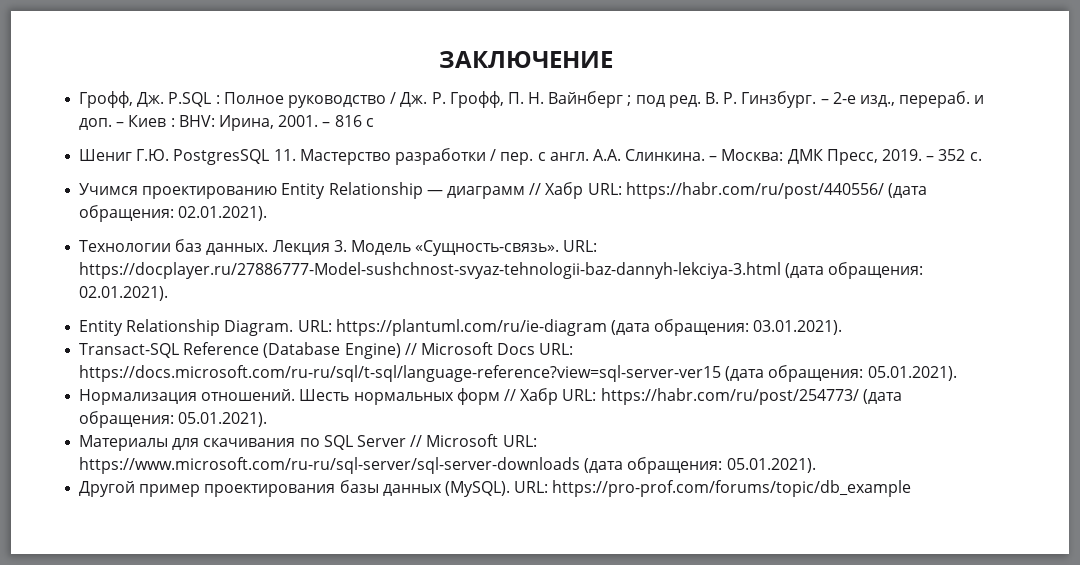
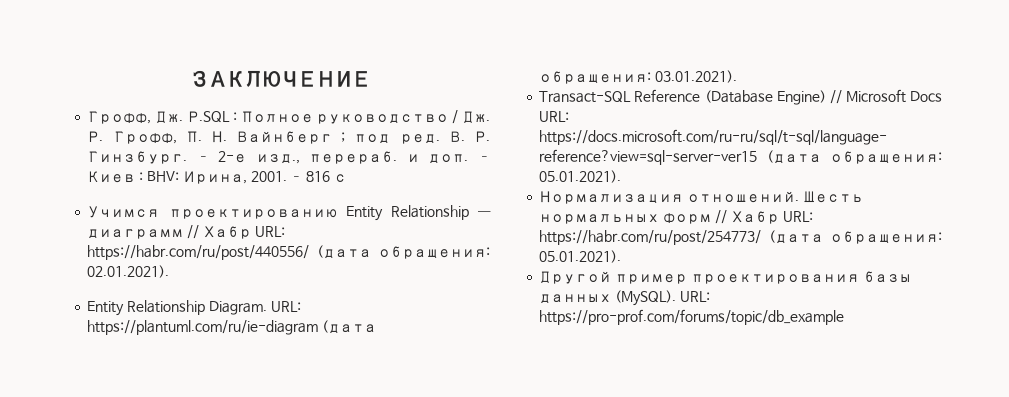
[79,148,982,165] // Шениг Г.Ю. PostgresSQL 11. Мастерство разработки / пер. с англ. А.А. Слинкина. – Москва: ДМК Пресс, 2019. – 352 с. -> (346, 178) none
[79,239,598,256] [79,262,924,279] [79,286,169,301] // Технологии баз данных. Лекция 3. Модель «Сущность-связь». URL: https://docplayer.ru/27886777-Model-sushchnost-svyaz-tehnologii-baz-dannyh-lekciya-3.html (дата обращения: 02.01.2021). -> (170, 271) none
[79,434,537,451] [79,457,816,474] // Материалы для скачивания по SQL Server // Microsoft URL: https://www.microsoft.com/ru-ru/sql-server/sql-server-downloads (дата обращения: 05.01.2021). -> (622, 256) none

